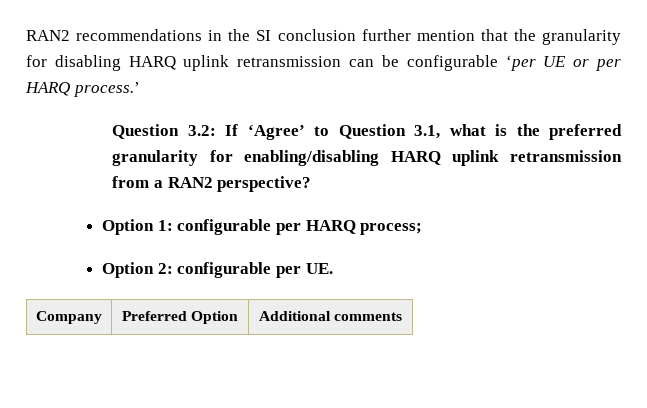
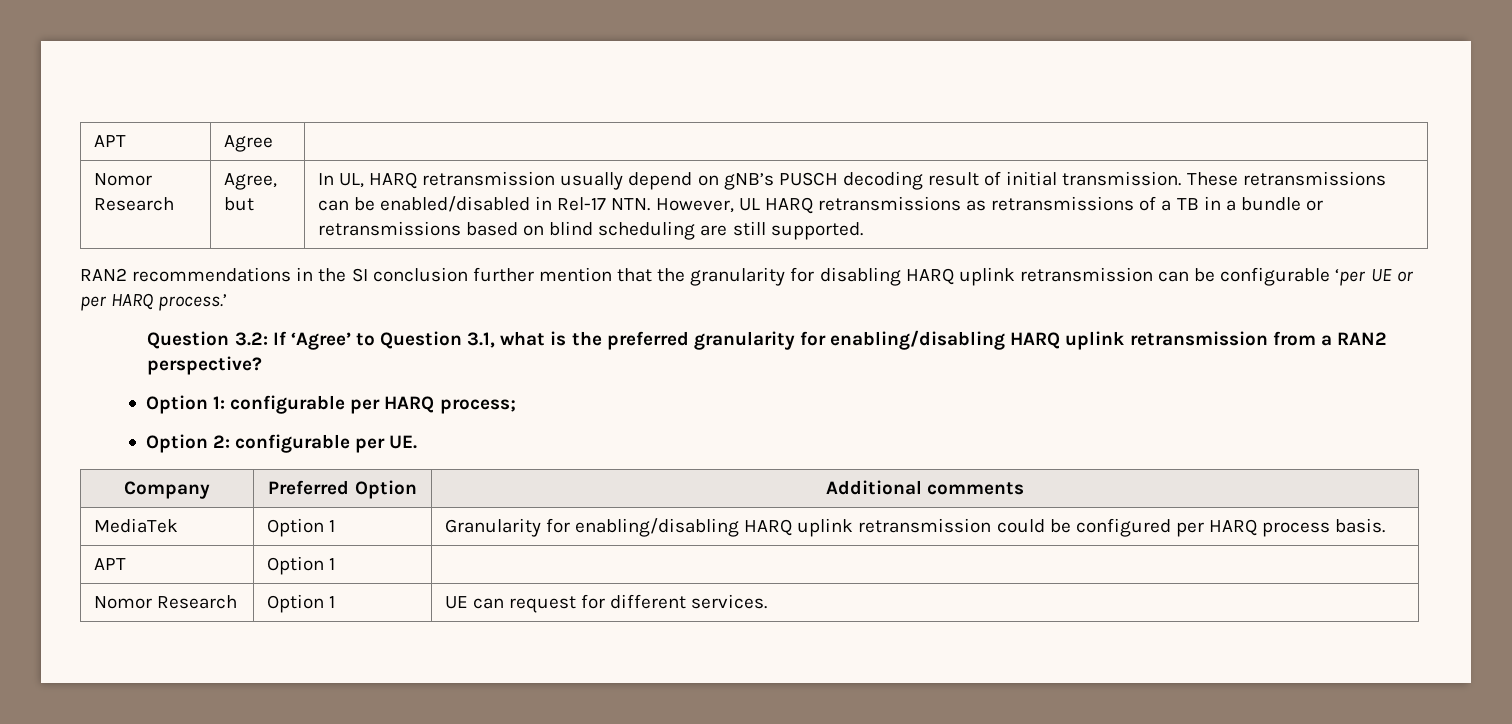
(26, 35) none -> [93,135,126,147] [223,135,273,152] [93,173,152,186] [93,197,174,211] [223,173,277,190] [223,197,254,211] [317,171,1386,190] [317,196,1324,214] [317,221,863,240] APT | Agree | // Nomor Research | Agree, but | In UL, HARQ retransmission usually depend on gNB’s PUSCH decoding result of initial transmission. These retransmissions can be enabled/disabled in Rel-17 NTN. However, UL HARQ retransmissions as retransmissions of a TB in a bundle or retransmissions based on blind scheduling are still supported. //
(403, 316) none -> [93,518,178,533] [266,518,335,537] [444,518,1386,537] [93,558,126,570] [266,556,335,575] [93,595,237,609] [266,594,335,613] [444,594,768,613] // MediaTek | Option 1 | Granularity for enabling/disabling HARQ uplink retransmission could be configured per HARQ process basis. // APT | Option 1 | // Nomor Research | Option 1 | UE can request for different services.

